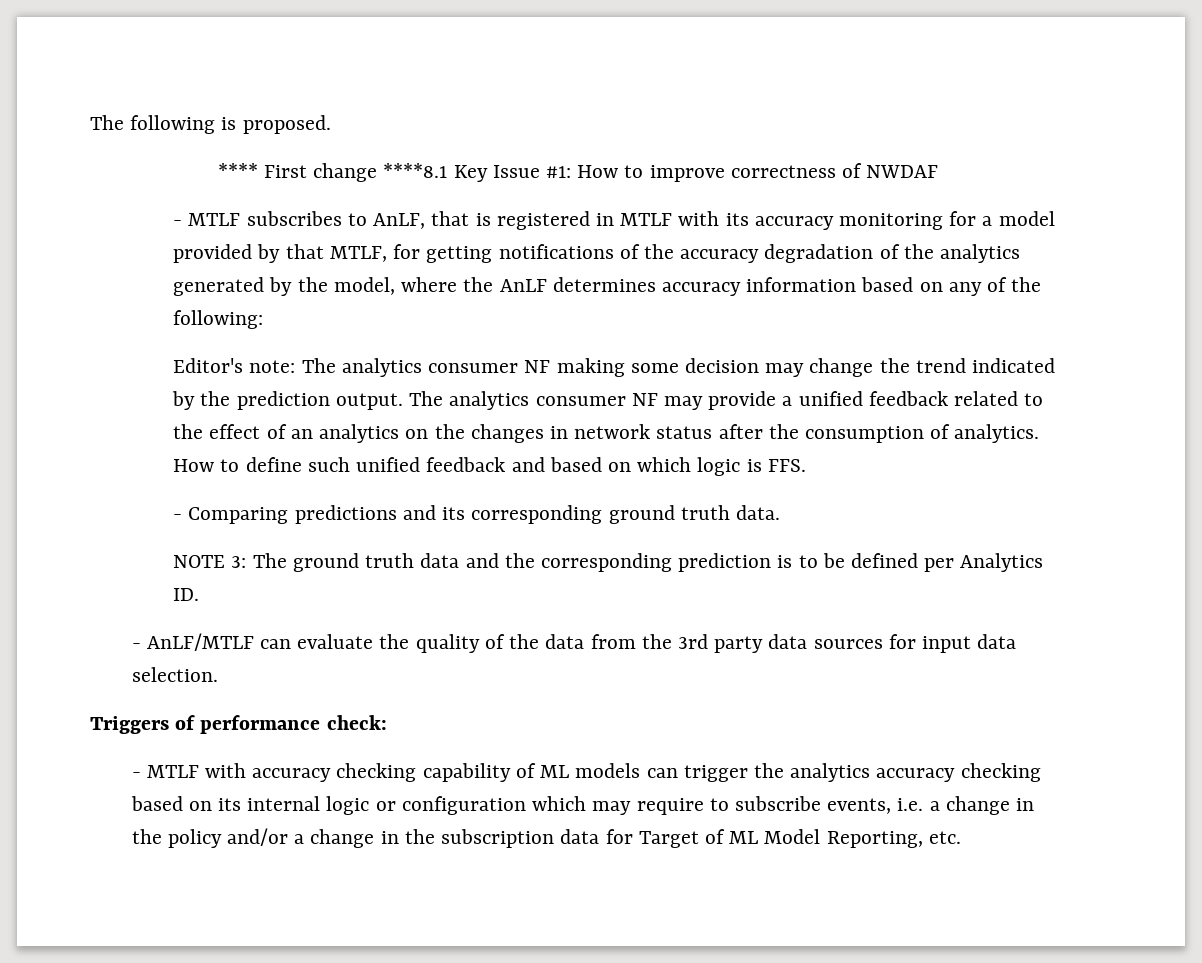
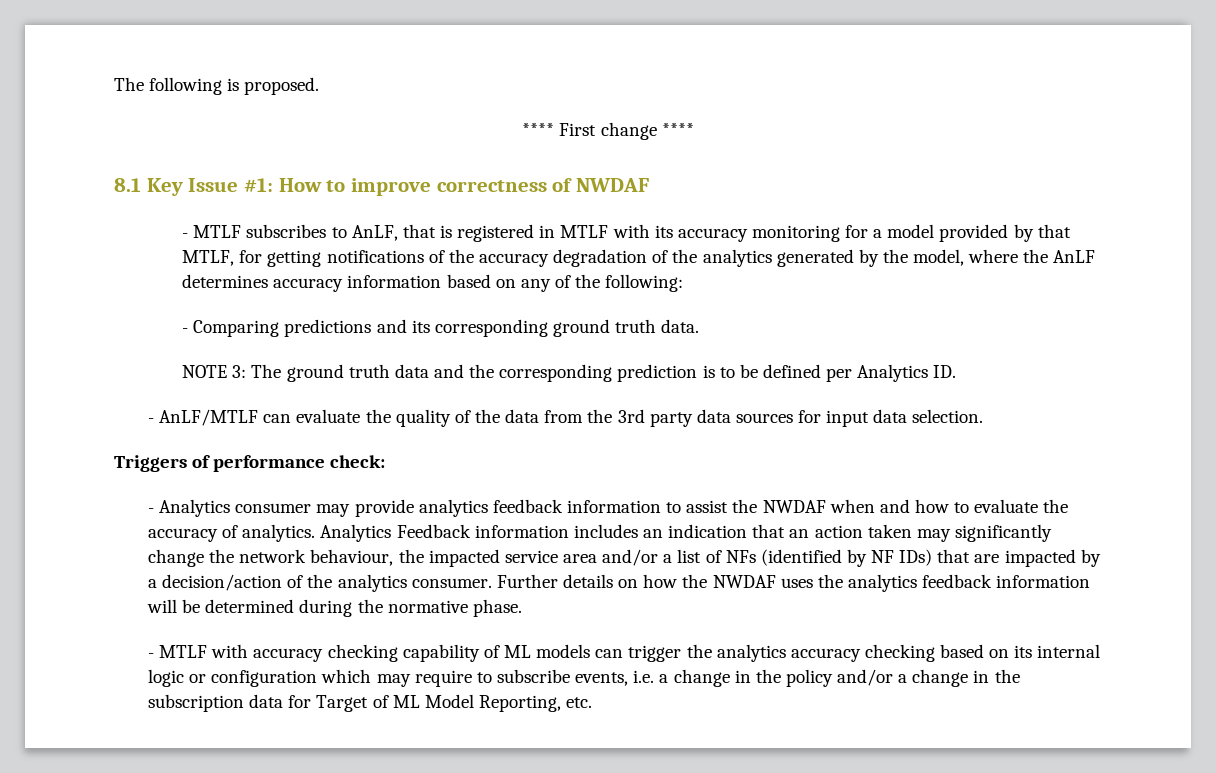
[383,163,448,178] ****8.1 -> [661,123,694,136] [114,178,141,192] **** // 8.1
[173,358,1055,377] [172,391,1044,410] [173,424,1040,443] [173,457,806,476] // Editor's note: The analytics consumer NF making some decision may change the trend indicated by the prediction output. The analytics consumer NF may provide a unified feedback related to the effect of an analytics on the changes in network status after the consumption of analytics. How to define such unified feedback and based on which logic is FFS. -> (684, 283) none
(387, 722) none -> [148,499,1069,517] [148,524,1052,542] [148,549,1101,567] [148,574,1091,592] [147,599,522,617] // - Analytics consumer may provide analytics feedback information to assist the NWDAF when and how to evaluate the accuracy of analytics. Analytics Feedback information includes an indication that an action taken may significantly change the network behaviour, the impacted service area and/or a list of NFs (identified by NF IDs) that are impacted by a decision/action of the analytics consumer. Further details on how the NWDAF uses the analytics feedback information will be determined during the normative phase.

